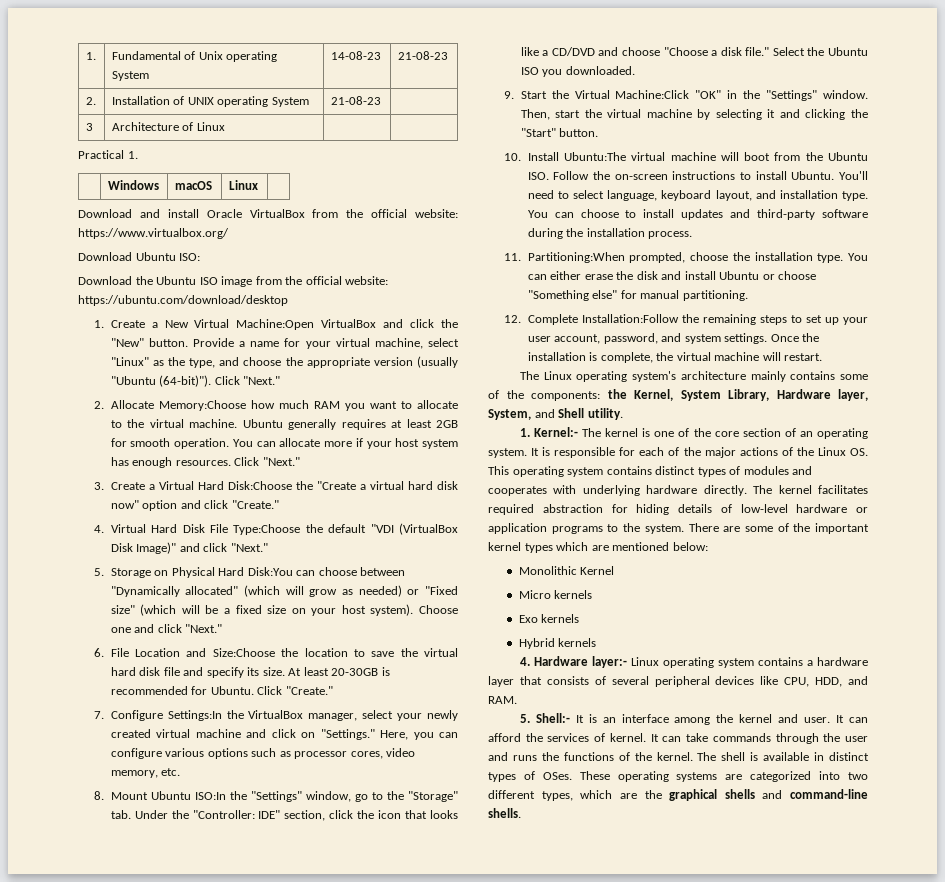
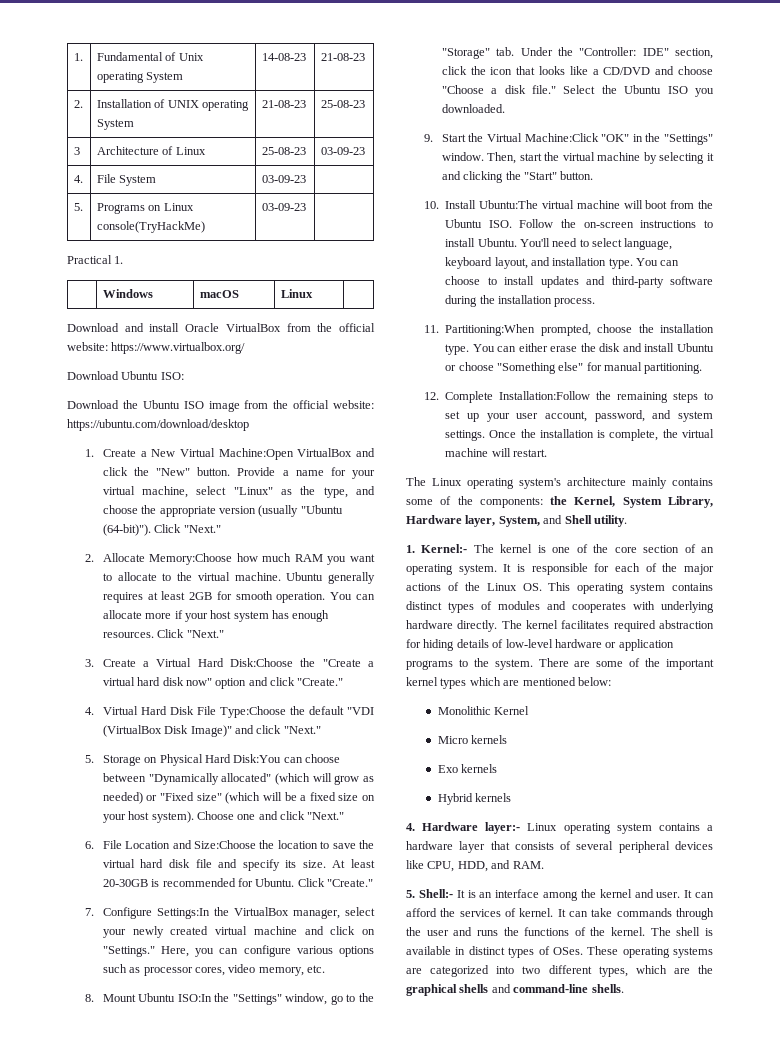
(381, 100) none -> [320,100,365,108] 25-08-23
(225, 126) none -> [261,147,306,155] [320,147,365,155] [73,175,83,183] [96,174,157,186] [261,175,306,183] [73,203,83,211] [96,203,194,214] [96,221,205,233] [261,203,306,211] 25-08-23 | 03-09-23 // 4. | File System | 03-09-23 | // 5. | Programs on Linux console(TryHackMe) | 03-09-23

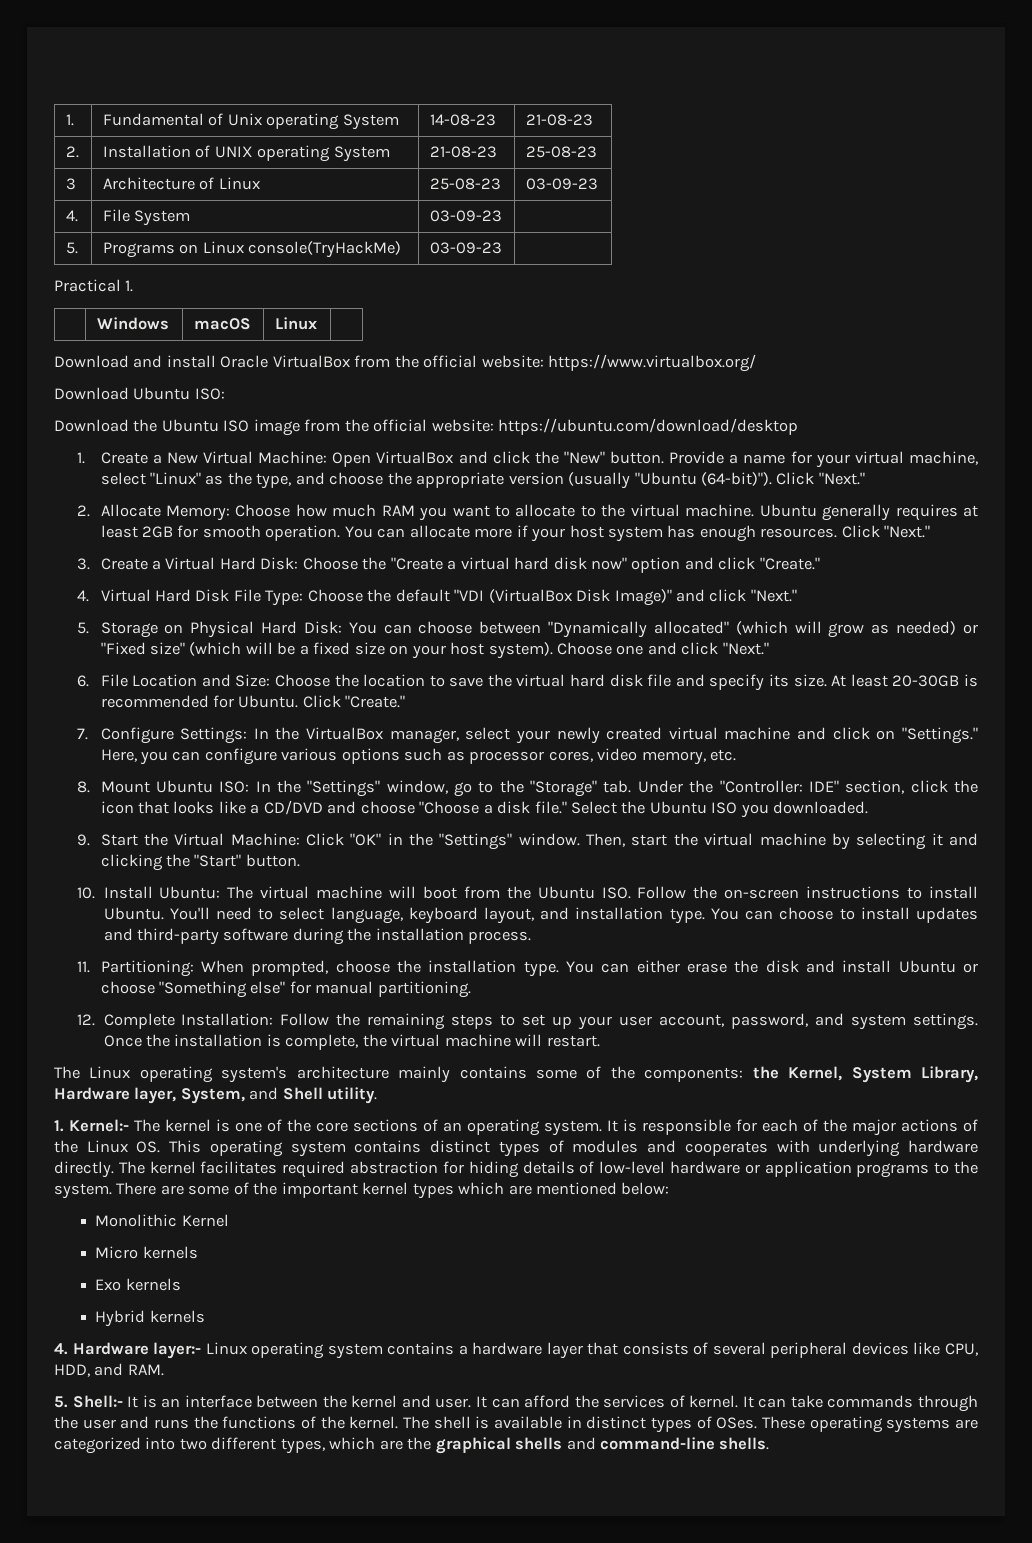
[218,448,294,460] Machine:Open -> [258,451,372,467] Machine: Open
[149,553,233,565] Memory:Choose -> [165,504,291,521] Memory: Choose
[230,658,294,667] Disk:Choose -> [260,557,358,570] Disk: Choose
[219,706,286,718] Type:Choose -> [265,589,363,606] Type: Choose
[233,754,282,763] Disk:You -> [303,621,377,634] Disk: You
[194,840,257,849] Size:Choose -> [235,674,330,687] Size: Choose
[156,908,210,919] Settings:In -> [180,727,269,744] Settings: In
[177,994,212,1002] ISO:In -> [219,781,271,793] ISO: In
[524,133,599,142] Machine:Click -> [230,833,344,846] Machine: Click
[478,200,538,209] Ubuntu:The -> [159,886,254,899] Ubuntu: The
[445,324,536,336] Partitioning:When -> [100,960,244,977] Partitioning: When
[499,391,591,400] Installation:Follow -> [181,1013,330,1026] Installation: Follow
[643,545,680,553] section -> [353,1119,418,1132] sections
[543,891,578,901] among -> [256,1395,319,1408] between

